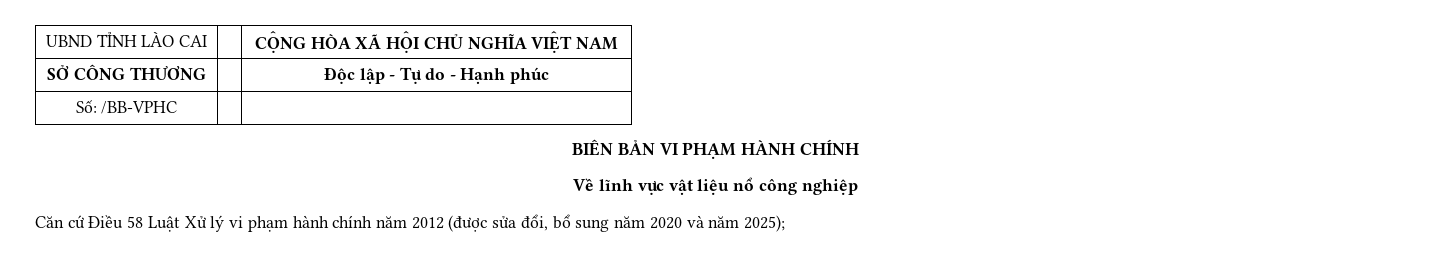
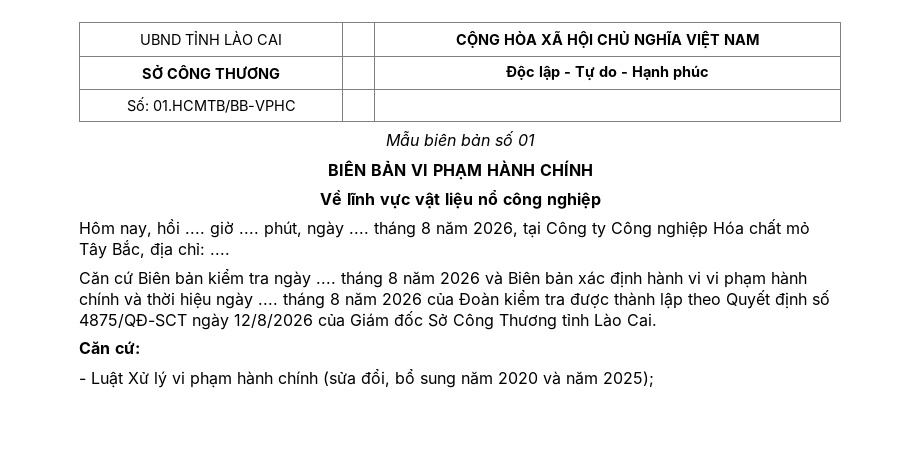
[101,101,178,114] /BB-VPHC | | -> [152,100,296,113] [385,131,535,146] 01.HCMTB/BB-VPHC | | // Mẫu biên bản số 01
[35,215,144,229] Căn cứ Điều 58 -> [79,219,810,238] [79,240,230,259] [79,269,807,288] [79,290,830,309] [79,311,657,330] [79,341,140,354] [79,378,86,384] Hôm nay, hồi .... giờ .... phút, ngày .... tháng 8 năm 2026, tại Công ty Công nghiệp Hóa chất mỏ Tây Bắc, địa chỉ: .... // Căn cứ Biên bản kiểm tra ngày .... tháng 8 năm 2026 và Biên bản xác định hành vi vi phạm hành chính và thời hiệu ngày .... tháng 8 năm 2026 của Đoàn kiểm tra được thành lập theo Quyết định số 4875/QĐ-SCT ngày 12/8/2026 của Giám đốc Sở Công Thương tỉnh Lào Cai. // Căn cứ: // -
[375,215,517,232] năm 2012 (được sửa -> [323,371,356,386] (sửa

